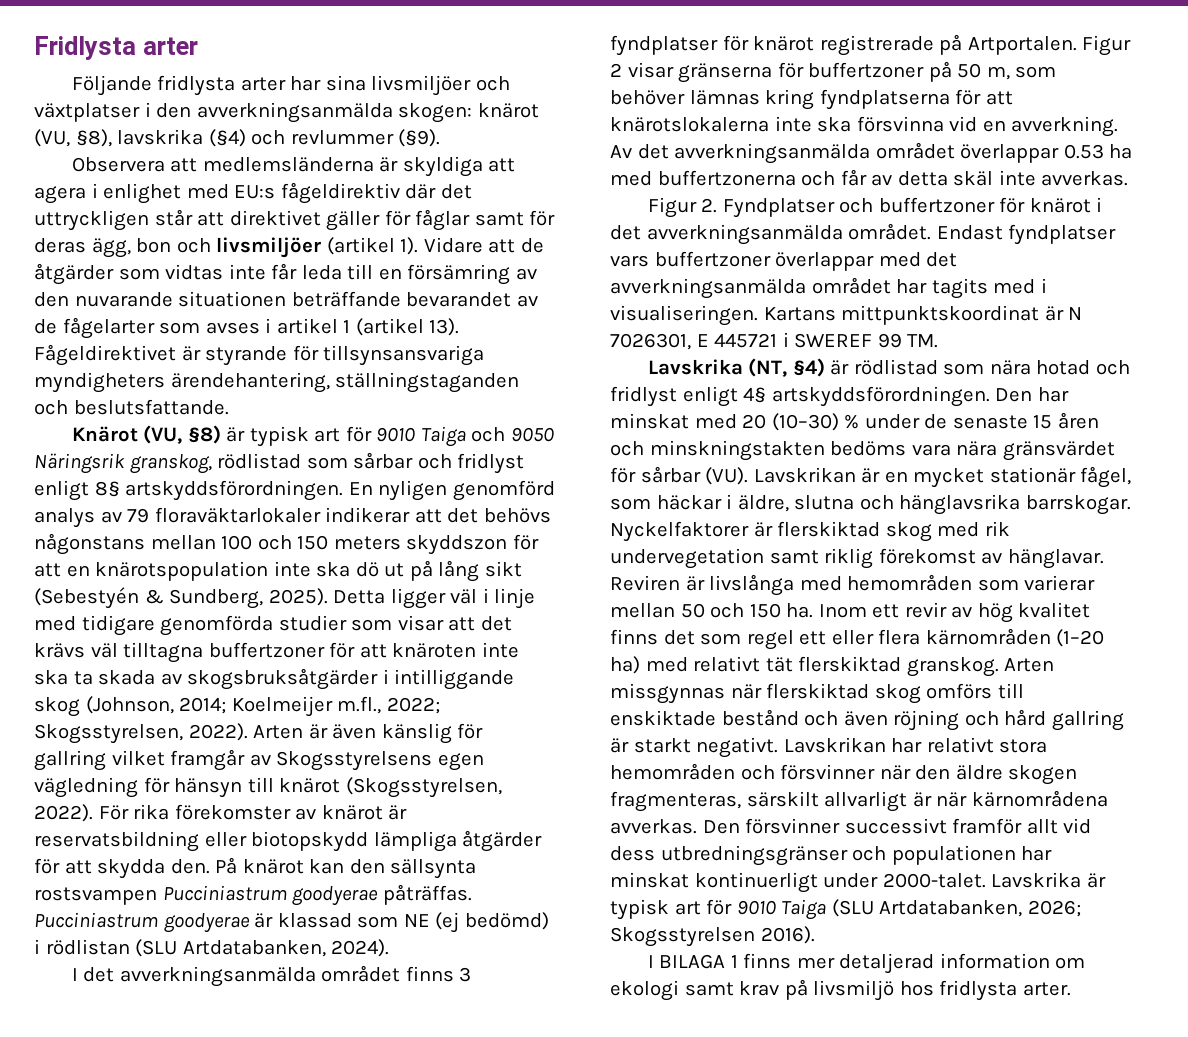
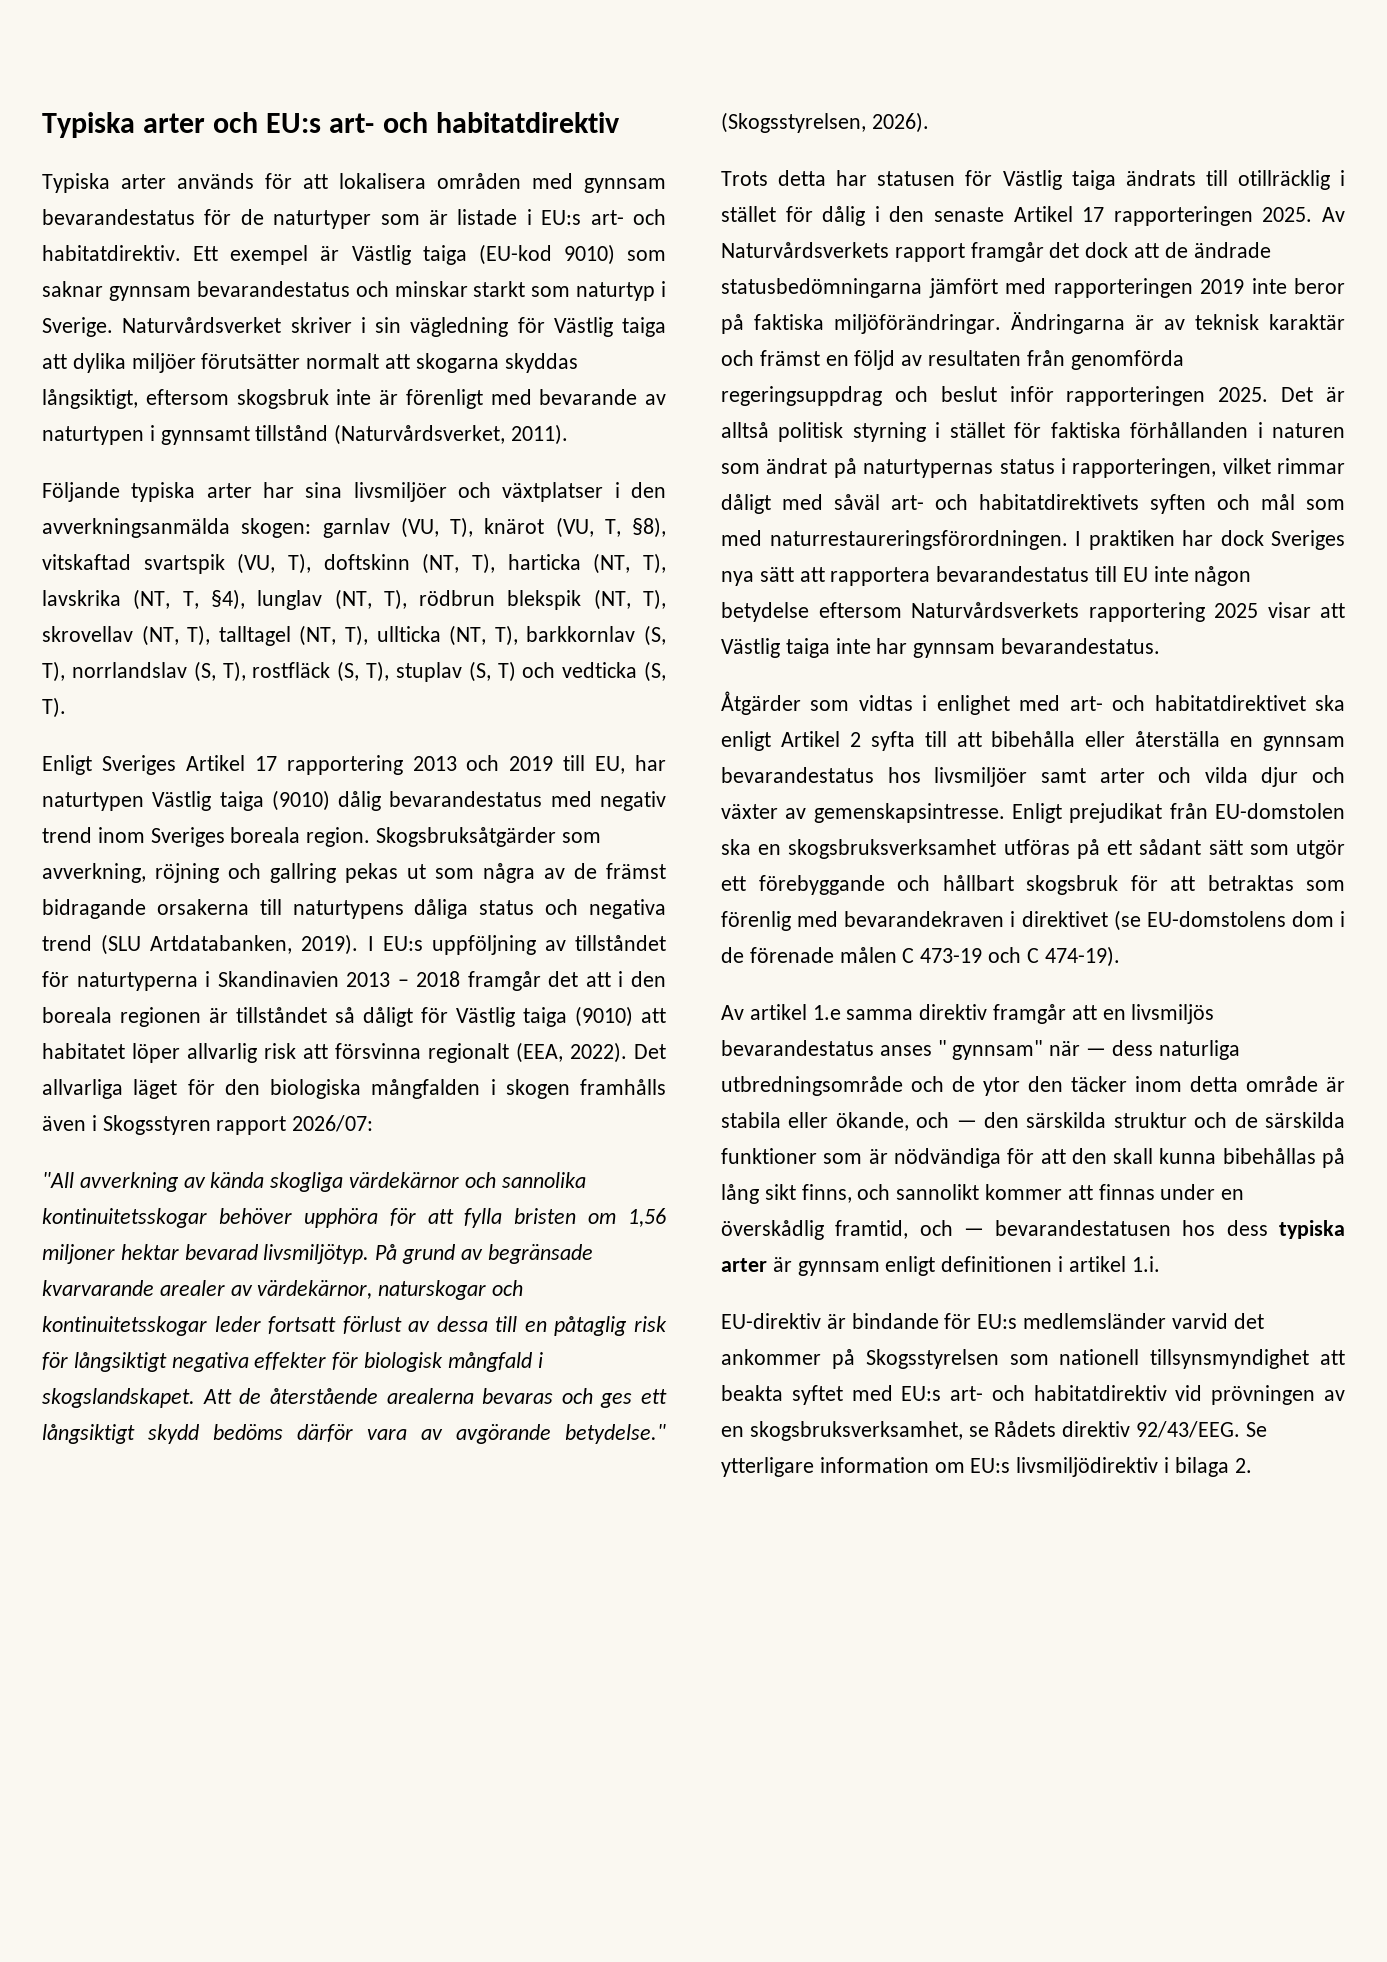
[34,36,198,60] Fridlysta arter -> [42,112,620,138] [42,173,666,193] [42,209,666,229] [42,244,666,265] [42,281,666,301] [42,317,666,337] [42,353,578,373] [42,389,666,409] [42,424,569,445] Typiska arter och EU:s art- och habitatdirektiv // Typiska arter används för att lokalisera områden med gynnsam bevarandestatus för de naturtyper som är listade i EU:s art- och habitatdirektiv. Ett exempel är Västlig taiga (EU-kod 9010) som saknar gynnsam bevarandestatus och minskar starkt som naturtyp i Sverige. Naturvårdsverket skriver i sin vägledning för Västlig taiga att dylika miljöer förutsätter normalt att skogarna skyddas långsiktigt, eftersom skogsbruk inte är förenligt med bevarande av naturtypen i gynnsamt tillstånd (Naturvårdsverket, 2011).
[157,75,236,96] fridlysta -> [131,482,196,502] typiska
[477,103,539,118] [34,129,441,147] [71,156,516,177] [34,182,472,204] [34,209,556,231] [34,237,544,258] [34,263,537,285] [34,291,538,307] [34,317,460,339] [34,344,485,366] [34,372,520,393] [34,399,229,415] [71,425,555,447] [34,452,525,474] [34,480,555,501] [34,507,551,528] [34,533,539,555] [34,560,522,582] [34,587,536,609] [34,615,512,636] [34,642,519,663] [34,668,515,690] [34,696,440,717] [34,723,484,744] [34,749,484,771] [34,777,502,798] [34,804,408,822] [34,830,543,852] [34,857,477,879] [34,884,472,906] [34,912,549,933] [34,939,390,957] [71,965,472,987] [610,34,1132,56] [610,61,1057,83] [610,89,1013,110] [610,116,1119,137] [610,142,1133,164] [610,169,1129,186] [647,197,1103,218] [610,223,1117,245] [610,251,958,271] [610,277,1047,299] [610,305,1083,326] [610,332,939,350] [647,358,1130,377] [610,386,1069,407] [610,412,1099,431] [610,440,1115,461] [610,466,1132,488] [610,494,1131,515] [610,521,1010,542] [610,548,1104,569] [610,574,1096,596] [610,602,1091,623] [610,628,1105,650] [610,656,1055,677] [610,683,1024,704] [610,709,1124,731] [610,737,1048,758] [610,763,1078,785] [610,790,1108,812] [610,818,1092,834] [610,845,1053,866] [610,872,1106,893] [610,899,1081,920] [610,926,815,947] [647,953,1086,974] [610,979,1071,1001] knärot (VU, §8), lavskrika (§4) och revlummer (§9). // Observera att medlemsländerna är skyldiga att agera i enlighet med EU:s fågeldirektiv där det uttryckligen står att direktivet gäller för fåglar samt för deras ägg, bon och livsmiljöer (artikel 1). Vidare att de åtgärder som vidtas inte får leda till en försämring av den nuvarande situationen beträffande bevarandet av de fågelarter som avses i artikel 1 (artikel 13). Fågeldirektivet är styrande för tillsynsansvariga myndigheters ärendehantering, ställningstaganden och beslutsfattande. // Knärot (VU, §8) är typisk art för 9010 Taiga och 9050 Näringsrik granskog, rödlistad som sårbar och fridlyst enligt 8§ artskyddsförordningen. En nyligen genomförd analys av 79 floraväktarlokaler indikerar att det behövs någonstans mellan 100 och 150 meters skyddszon för att en knärotspopulation inte ska dö ut på lång sikt (Sebestyén & Sundberg, 2025). Detta ligger väl i linje med tidigare genomförda studier som visar att det krävs väl tilltagna buffertzoner för att knäroten inte ska ta skada av skogsbruksåtgärder i intilliggande skog (Johnson, 2014; Koelmeijer m.fl., 2022; Skogsstyrelsen, 2022). Arten är även känslig för gallring vilket framgår av Skogsstyrelsens egen vägledning för hänsyn till knärot (Skogsstyrelsen, 2022). För rika förekomster av knärot är reservatsbildning eller biotopskydd lämpliga åtgärder för att skydda den. På knärot kan den sällsynta rostsvampen Pucciniastrum goodyerae påträffas. Pucciniastrum goodyerae är klassad som NE (ej bedömd) i rödlistan (SLU Artdatabanken, 2024). // I det avverkningsanmälda området finns 3 fyndplatser för knärot registrerade på Artportalen. Figur 2 visar gränserna för buffertzoner på 50 m, som behöver lämnas kring fyndplatserna för att knärotslokalerna inte ska försvinna vid en avverkning. Av det avverkningsanmälda området överlappar 0.53 ha med buffertzonerna och får av detta skäl inte avverkas. // Figur 2. Fyndplatser och buffertzoner för knärot i det avverkningsanmälda området. Endast fyndplatser vars buffertzoner överlappar med det avverkningsanmälda området har tagits med i visualiseringen. Kartans mittpunktskoordinat är N 7026301, E 445721 i SWEREF 99 TM. // Lavskrika (NT, §4) är rödlistad som nära hotad och fridlyst enligt 4§ artskyddsförordningen. Den har minskat med 20 (10–30) % under de senaste 15 åren och minskningstakten bedöms vara nära gränsvärdet för sårbar (VU). Lavskrikan är en mycket stationär fågel, som häckar i äldre, slutna och hänglavsrika barrskogar. Nyckelfaktorer är flerskiktad skog med rik undervegetation samt riklig förekomst av hänglavar. Reviren är livslånga med hemområden som varierar mellan 50 och 150 ha. Inom ett revir av hög kvalitet finns det som regel ett eller flera kärnområden (1–20 ha) med relativt tät flerskiktad granskog. Arten missgynnas när flerskiktad skog omförs till enskiktade bestånd och även röjning och hård gallring är starkt negativt. Lavskrikan har relativt stora hemområden och försvinner när den äldre skogen fragmenteras, särskilt allvarligt är när kärnområdena avverkas. Den försvinner successivt framför allt vid dess utbredningsgränser och populationen har minskat kontinuerligt under 2000-talet. Lavskrika är typisk art för 9010 Taiga (SLU Artdatabanken, 2026; Skogsstyrelsen 2016). // I BILAGA 1 finns mer detaljerad information om ekologi samt krav på livsmiljö hos fridlysta arter. -> [322,517,666,538] [42,553,666,574] [42,589,666,610] [42,625,667,646] [42,661,666,682] [42,697,66,718] [42,755,666,775] [42,790,666,811] [42,827,601,847] [42,863,666,883] [42,899,666,919] [42,934,666,955] [42,971,666,991] [42,1006,666,1027] [42,1042,666,1063] [42,1079,666,1099] [42,1115,374,1135] [42,1172,586,1192] [42,1208,666,1228] [42,1244,593,1264] [42,1280,524,1300] [42,1316,667,1336] [42,1352,543,1372] [42,1388,667,1408] [42,1424,666,1444] [721,112,929,133] [721,170,1345,190] [721,206,1345,226] [721,242,1271,262] [721,278,1345,298] [721,312,1345,334] [721,350,1184,370] [721,386,1345,406] [721,422,1345,442] [721,458,1345,478] [721,494,1345,514] [721,530,1345,550] [721,566,1252,586] [721,602,1345,622] [721,638,1161,658] [721,691,1345,715] [721,731,1345,751] [721,767,1345,787] [721,803,1345,823] [721,839,1345,859] [721,875,1345,895] [721,910,1345,931] [721,946,1120,967] [721,1004,1215,1024] [721,1040,1240,1060] [721,1076,1345,1096] [721,1112,1345,1131] [721,1148,1345,1168] [721,1184,1245,1204] [721,1220,1345,1240] [721,1256,1160,1276] [721,1313,1264,1329] [721,1349,1345,1369] [721,1385,1345,1405] [721,1421,1267,1441] [721,1457,1252,1477] garnlav (VU, T), knärot (VU, T, §8), vitskaftad svartspik (VU, T), doftskinn (NT, T), harticka (NT, T), lavskrika (NT, T, §4), lunglav (NT, T), rödbrun blekspik (NT, T), skrovellav (NT, T), talltagel (NT, T), ullticka (NT, T), barkkornlav (S, T), norrlandslav (S, T), rostfläck (S, T), stuplav (S, T) och vedticka (S, T). // Enligt Sveriges Artikel 17 rapportering 2013 och 2019 till EU, har naturtypen Västlig taiga (9010) dålig bevarandestatus med negativ trend inom Sveriges boreala region. Skogsbruksåtgärder som avverkning, röjning och gallring pekas ut som några av de främst bidragande orsakerna till naturtypens dåliga status och negativa trend (SLU Artdatabanken, 2019). I EU:s uppföljning av tillståndet för naturtyperna i Skandinavien 2013 – 2018 framgår det att i den boreala regionen är tillståndet så dåligt för Västlig taiga (9010) att habitatet löper allvarlig risk att försvinna regionalt (EEA, 2022). Det allvarliga läget för den biologiska mångfalden i skogen framhålls även i Skogsstyren rapport 2026/07: // "All avverkning av kända skogliga värdekärnor och sannolika kontinuitetsskogar behöver upphöra för att fylla bristen om 1,56 miljoner hektar bevarad livsmiljötyp. På grund av begränsade kvarvarande arealer av värdekärnor, naturskogar och kontinuitetsskogar leder fortsatt förlust av dessa till en påtaglig risk för långsiktigt negativa effekter för biologisk mångfald i skogslandskapet. Att de återstående arealerna bevaras och ges ett långsiktigt skydd bedöms därför vara av avgörande betydelse." (Skogsstyrelsen, 2026). // Trots detta har statusen för Västlig taiga ändrats till otillräcklig i stället för dålig i den senaste Artikel 17 rapporteringen 2025. Av Naturvårdsverkets rapport framgår det dock att de ändrade statusbedömningarna jämfört med rapporteringen 2019 inte beror på faktiska miljöförändringar. Ändringarna är av teknisk karaktär och främst en följd av resultaten från genomförda regeringsuppdrag och beslut inför rapporteringen 2025. Det är alltså politisk styrning i stället för faktiska förhållanden i naturen som ändrat på naturtypernas status i rapporteringen, vilket rimmar dåligt med såväl art- och habitatdirektivets syften och mål som med naturrestaureringsförordningen. I praktiken har dock Sveriges nya sätt att rapportera bevarandestatus till EU inte någon betydelse eftersom Naturvårdsverkets rapportering 2025 visar att Västlig taiga inte har gynnsam bevarandestatus. // Åtgärder som vidtas i enlighet med art- och habitatdirektivet ska enligt Artikel 2 syfta till att bibehålla eller återställa en gynnsam bevarandestatus hos livsmiljöer samt arter och vilda djur och växter av gemenskapsintresse. Enligt prejudikat från EU-domstolen ska en skogsbruksverksamhet utföras på ett sådant sätt som utgör ett förebyggande och hållbart skogsbruk för att betraktas som förenlig med bevarandekraven i direktivet (se EU-domstolens dom i de förenade målen C 473-19 och C 474-19). // Av artikel 1.e samma direktiv framgår att en livsmiljös bevarandestatus anses " gynnsam" när — dess naturliga utbredningsområde och de ytor den täcker inom detta område är stabila eller ökande, och — den särskilda struktur och de särskilda funktioner som är nödvändiga för att den skall kunna bibehållas på lång sikt finns, och sannolikt kommer att finnas under en överskådlig framtid, och — bevarandestatusen hos dess typiska arter är gynnsam enligt definitionen i artikel 1.i. // EU-direktiv är bindande för EU:s medlemsländer varvid det ankommer på Skogsstyrelsen som nationell tillsynsmyndighet att beakta syftet med EU:s art- och habitatdirektiv vid prövningen av en skogsbruksverksamhet, se Rådets direktiv 92/43/EEG. Se ytterligare information om EU:s livsmiljödirektiv i bilaga 2.

